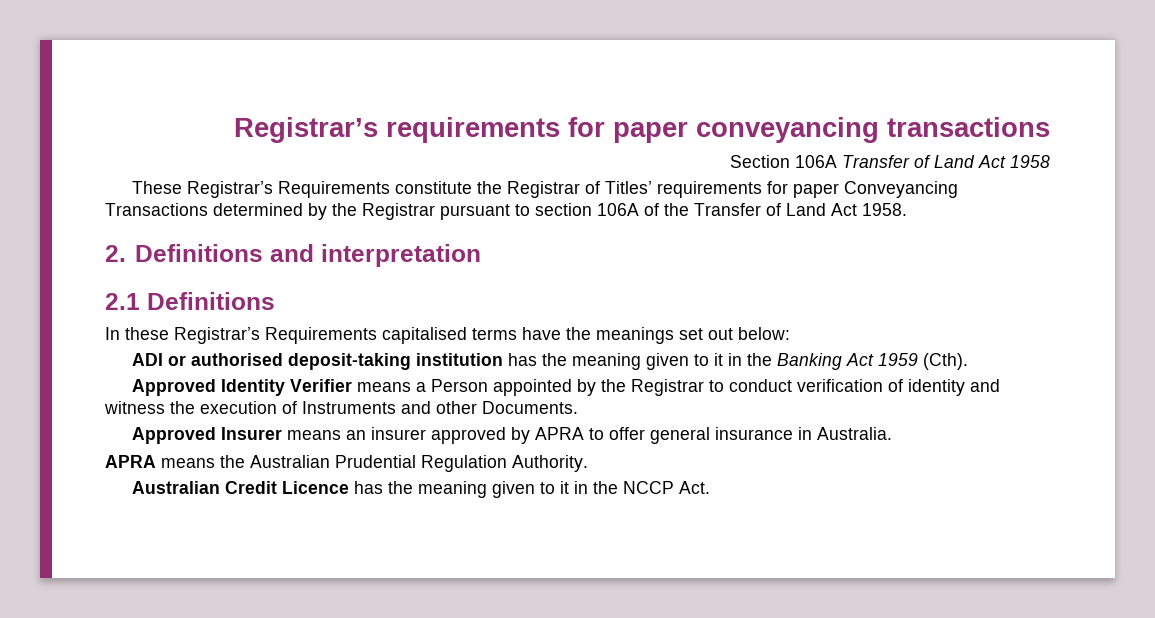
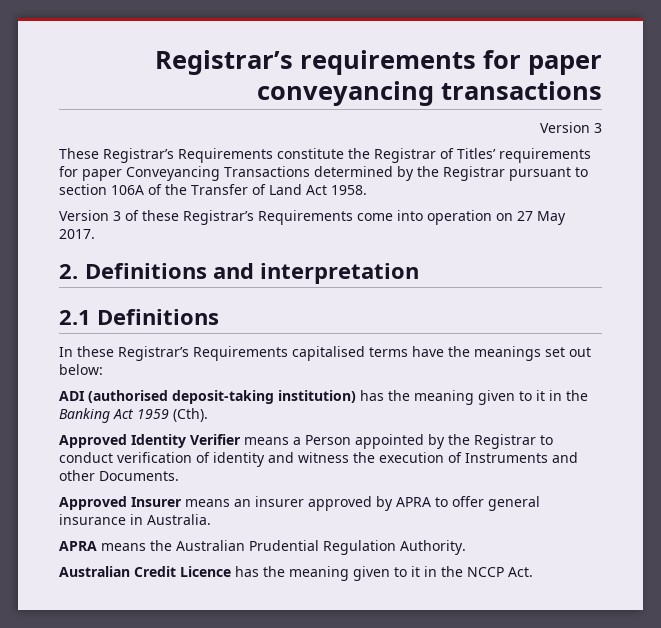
[730,155,1050,168] Section 106A Transfer of Land Act 1958 -> [540,122,602,133] Version 3
(907, 209) none -> [59,210,566,225] [59,229,95,239] // Version 3 of these Registrar’s Requirements come into operation on 27 May 2017.
[167,353,503,370] or authorised deposit-taking institution -> [88,390,356,404] (authorised deposit-taking institution)

